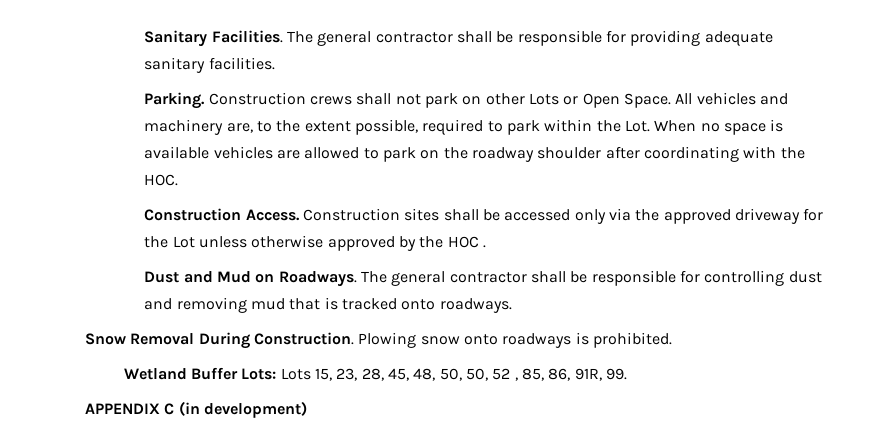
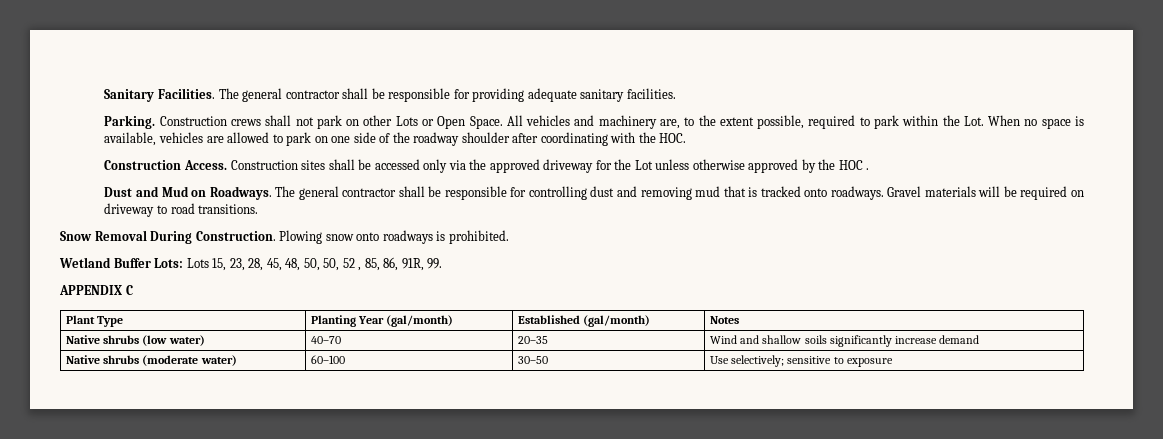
[144,146,210,159] available -> [104,132,157,146] available,
(440, 154) none -> [331,132,391,143] one side of
(512, 305) none -> [887,186,1084,200] [104,203,259,217] Gravel materials will be required on driveway to road transitions.
[178,401,307,418] (in development) -> [66,315,124,327] [311,315,454,327] [518,315,651,327] [710,316,740,324] [66,335,205,346] [311,336,342,344] [518,336,549,344] [710,335,979,347] [66,355,237,366] [311,355,346,364] [518,356,549,364] [710,355,893,367] // Plant Type | Planting Year (gal/month) | Established (gal/month) | Notes // Native shrubs (low water) | 40–70 | 20–35 | Wind and shallow soils significantly increase demand // Native shrubs (moderate water) | 60–100 | 30–50 | Use selectively; sensitive to exposure

